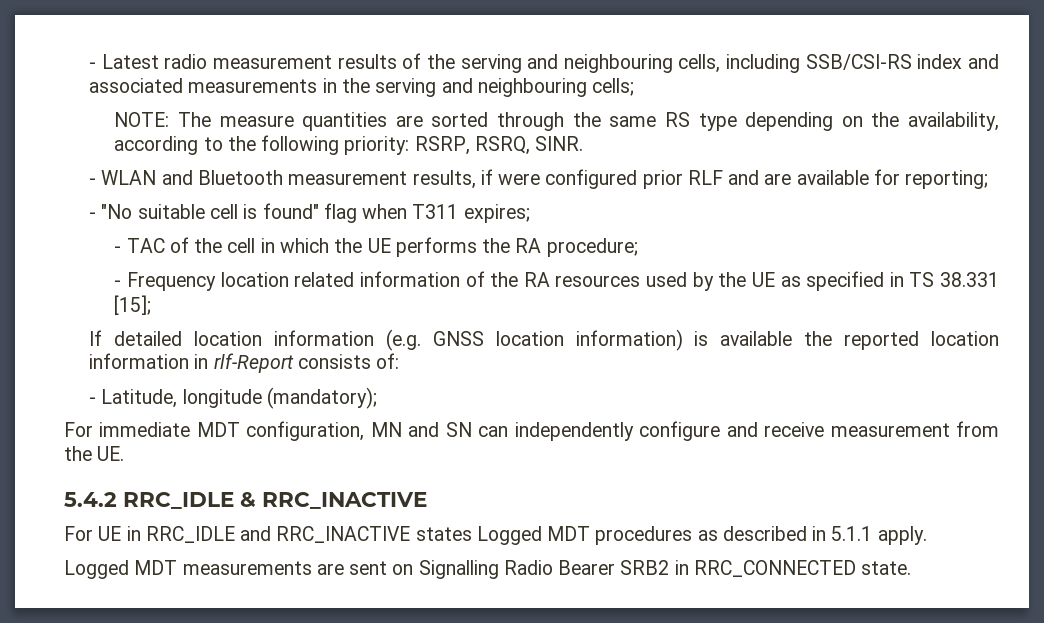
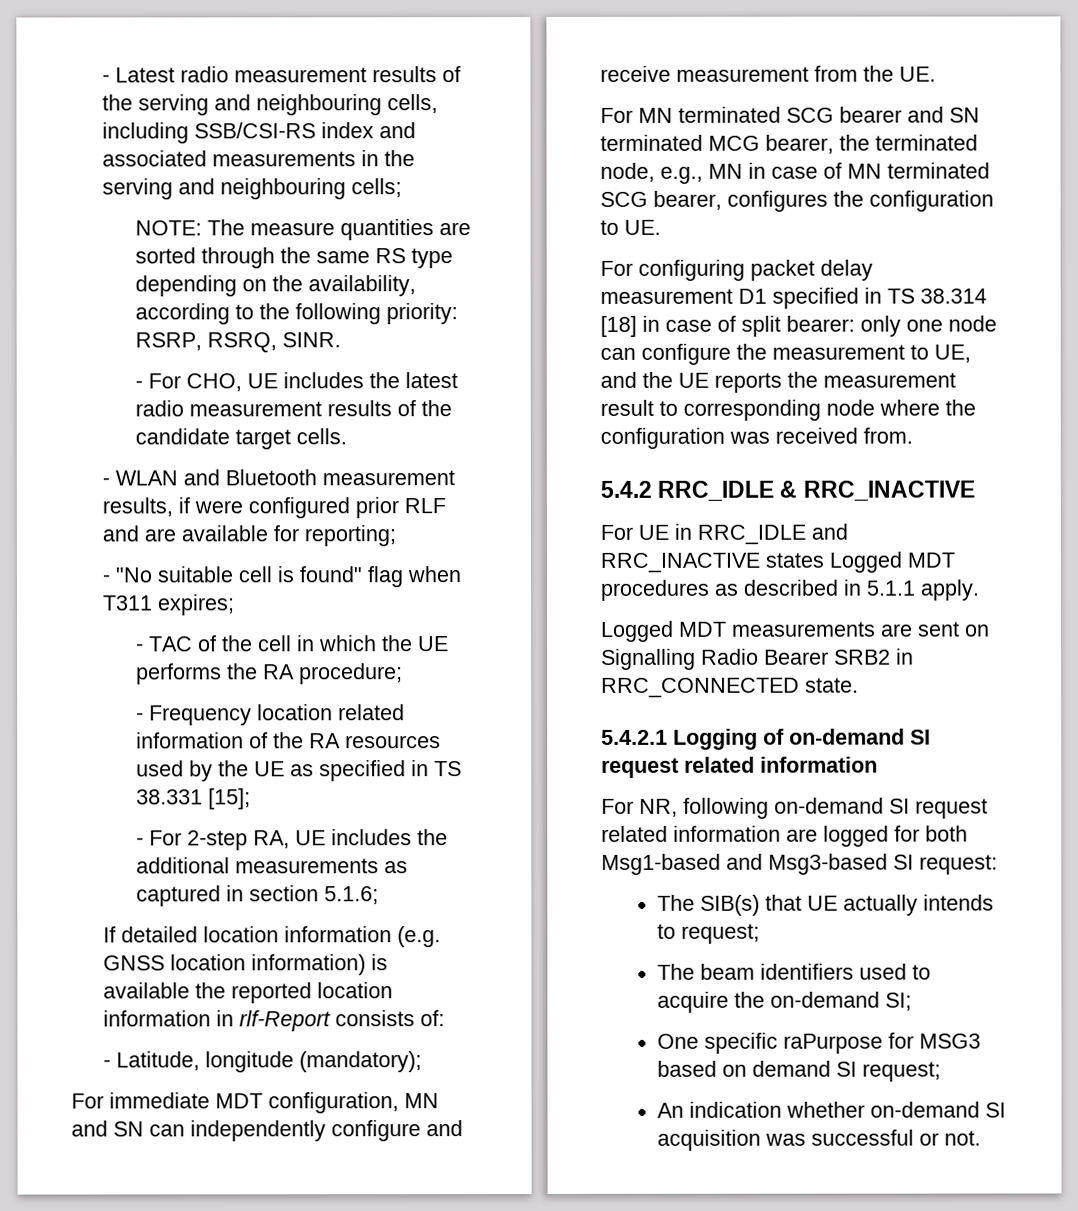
(584, 143) none -> [134,372,458,392] [134,400,452,417] [134,428,347,450] // - For CHO, UE includes the latest radio measurement results of the candidate target cells.
(152, 305) none -> [135,829,448,851] [135,857,408,874] [135,885,379,907] // - For 2-step RA, UE includes the additional measurements as captured in section 5.1.6;
(125, 453) none -> [600,106,980,123] [600,134,978,154] [600,162,990,184] [600,190,994,212] [600,219,661,235] [600,259,873,281] [600,287,987,309] [600,315,997,337] [600,343,971,365] [600,371,956,393] [600,399,976,421] [600,427,913,449] // For MN terminated SCG bearer and SN terminated MCG bearer, the terminated node, e.g., MN in case of MN terminated SCG bearer, configures the configuration to UE. // For configuring packet delay measurement D1 specified in TS 38.314 [18] in case of split bearer: only one node can configure the measurement to UE, and the UE reports the measurement result to corresponding node where the configuration was received from.
(912, 568) none -> [601,728,931,750] [601,756,878,778] [601,797,988,819] [601,825,968,847] [601,853,998,875] [657,894,995,916] [657,923,761,944] [657,963,932,980] [657,991,913,1013] [657,1032,982,1054] [657,1060,942,1082] [657,1101,1007,1118] [657,1129,982,1151] // 5.4.2.1 Logging of on-demand SI request related information // For NR, following on-demand SI request related information are logged for both Msg1-based and Msg3-based SI request: // The SIB(s) that UE actually intends to request; // The beam identifiers used to acquire the on-demand SI; // One specific raPurpose for MSG3 based on demand SI request; // An indication whether on-demand SI acquisition was successful or not.

